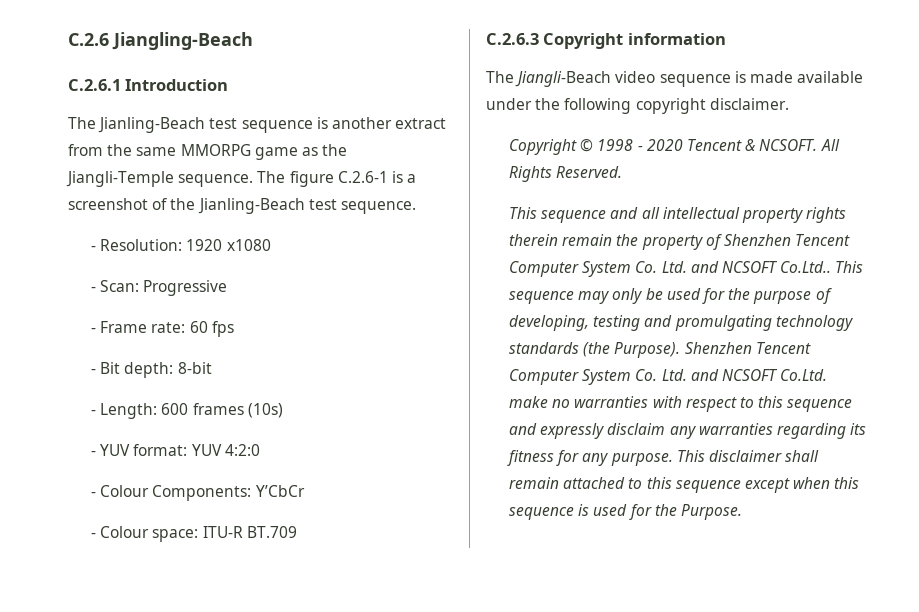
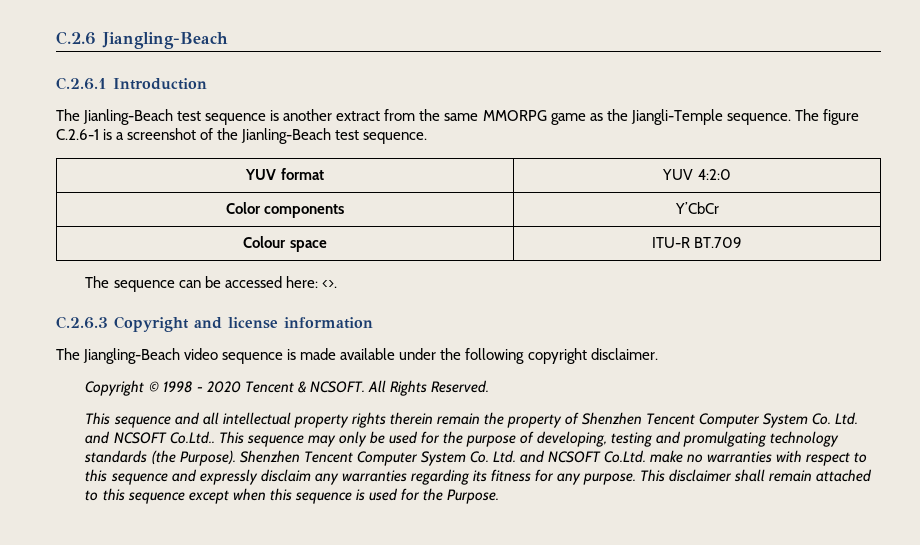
[91,239,271,251] [91,280,228,296] [91,321,234,337] [91,362,212,378] [91,403,283,419] [91,444,260,456] [91,485,305,501] [91,526,297,542] // - Resolution: 1920 x1080 // - Scan: Progressive // - Frame rate: 60 fps // - Bit depth: 8-bit // - Length: 600 frames (10s) // - YUV format: YUV 4:2:0 // - Colour Components: Y’CbCr // - Colour space: ITU-R BT.709 -> [245,168,324,180] [662,169,731,180] [225,202,345,218] [674,202,719,214] [243,236,327,252] [651,237,743,248] [85,276,337,292] // YUV format | YUV 4:2:0 // Color components | Y’CbCr // Colour space | ITU-R BT.709 // The sequence can be accessed here: <>.
(624, 41) none -> [194,317,278,329] and license
[515,71,612,87] Jiangli-Beach -> [83,348,181,364] Jiangling-Beach

